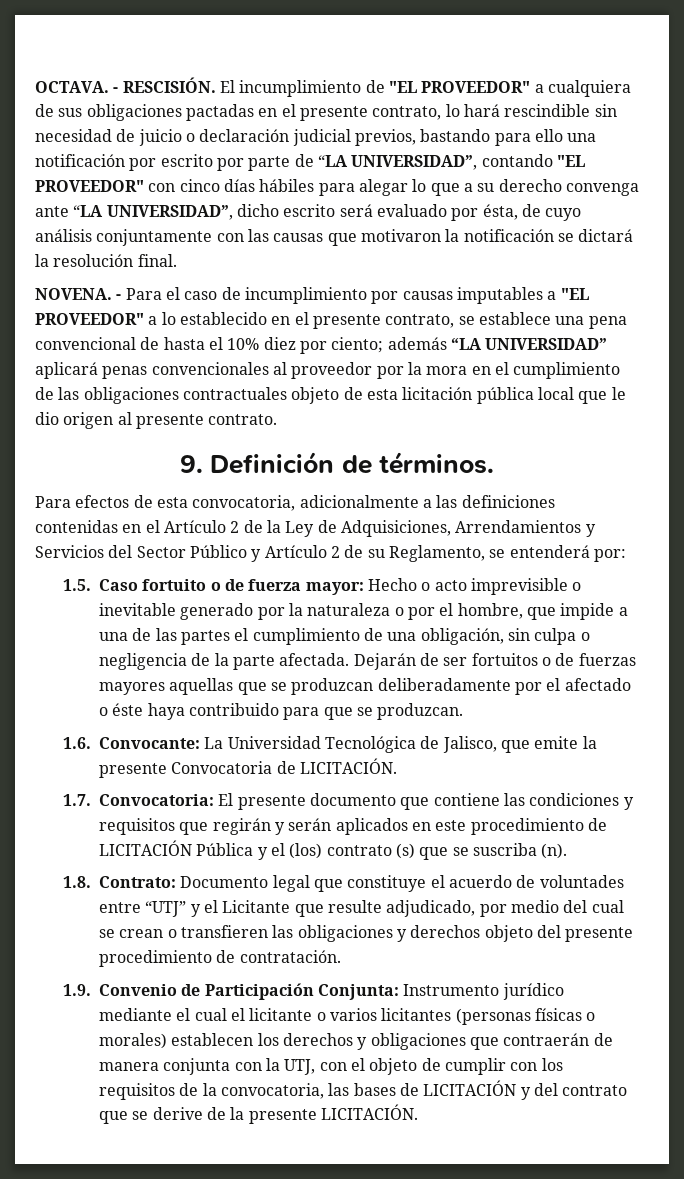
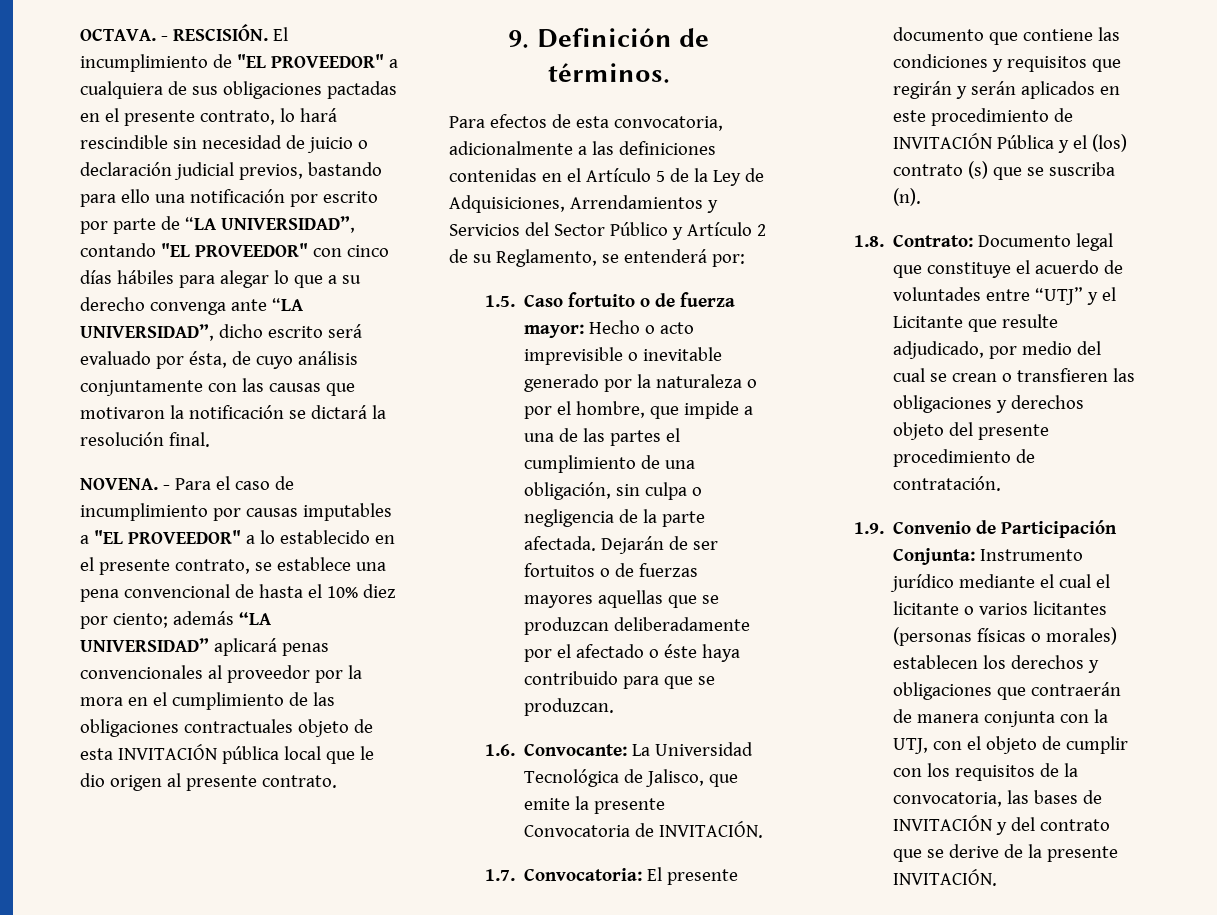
[402,387,473,400] licitación -> [117,744,217,760] INVITACIÓN
[230,521,240,533] 2 -> [655,171,665,182] 5
[300,758,398,774] LICITACIÓN. -> [659,821,764,838] INVITACIÓN.
[99,840,193,856] LICITACIÓN -> [893,133,993,149] INVITACIÓN
[423,1080,517,1096] LICITACIÓN -> [893,815,993,831] INVITACIÓN
[321,1104,419,1120] LICITACIÓN. -> [893,869,998,886] INVITACIÓN.

